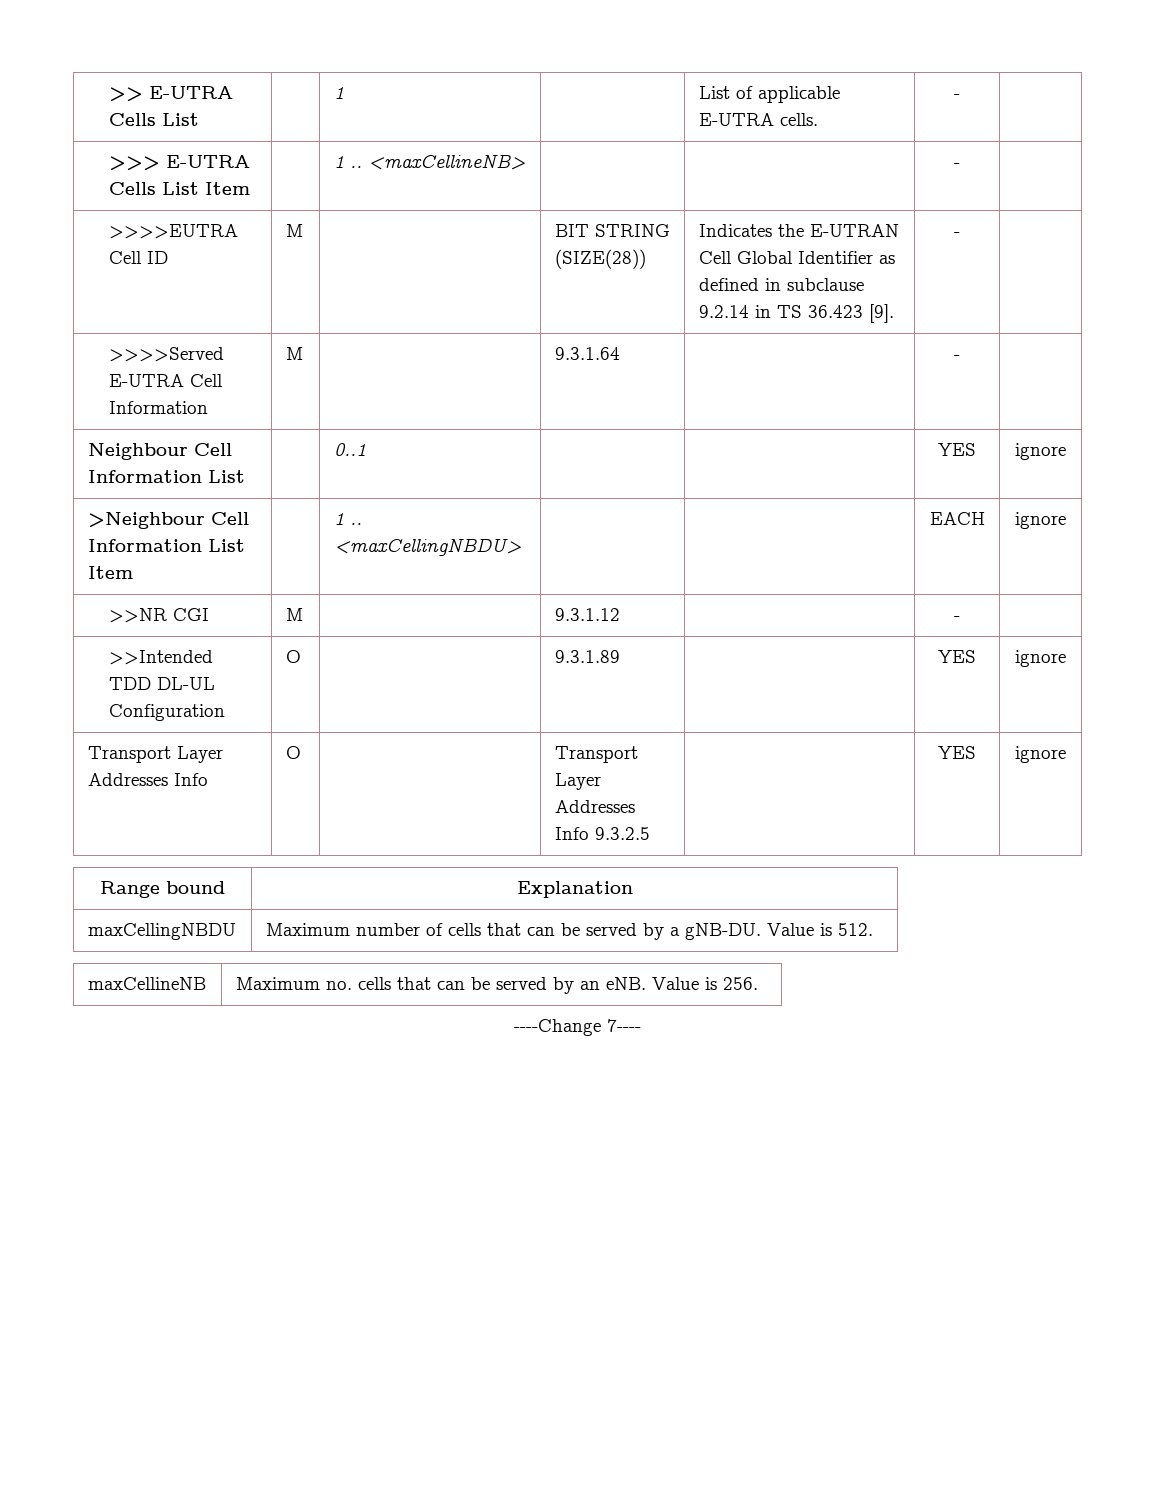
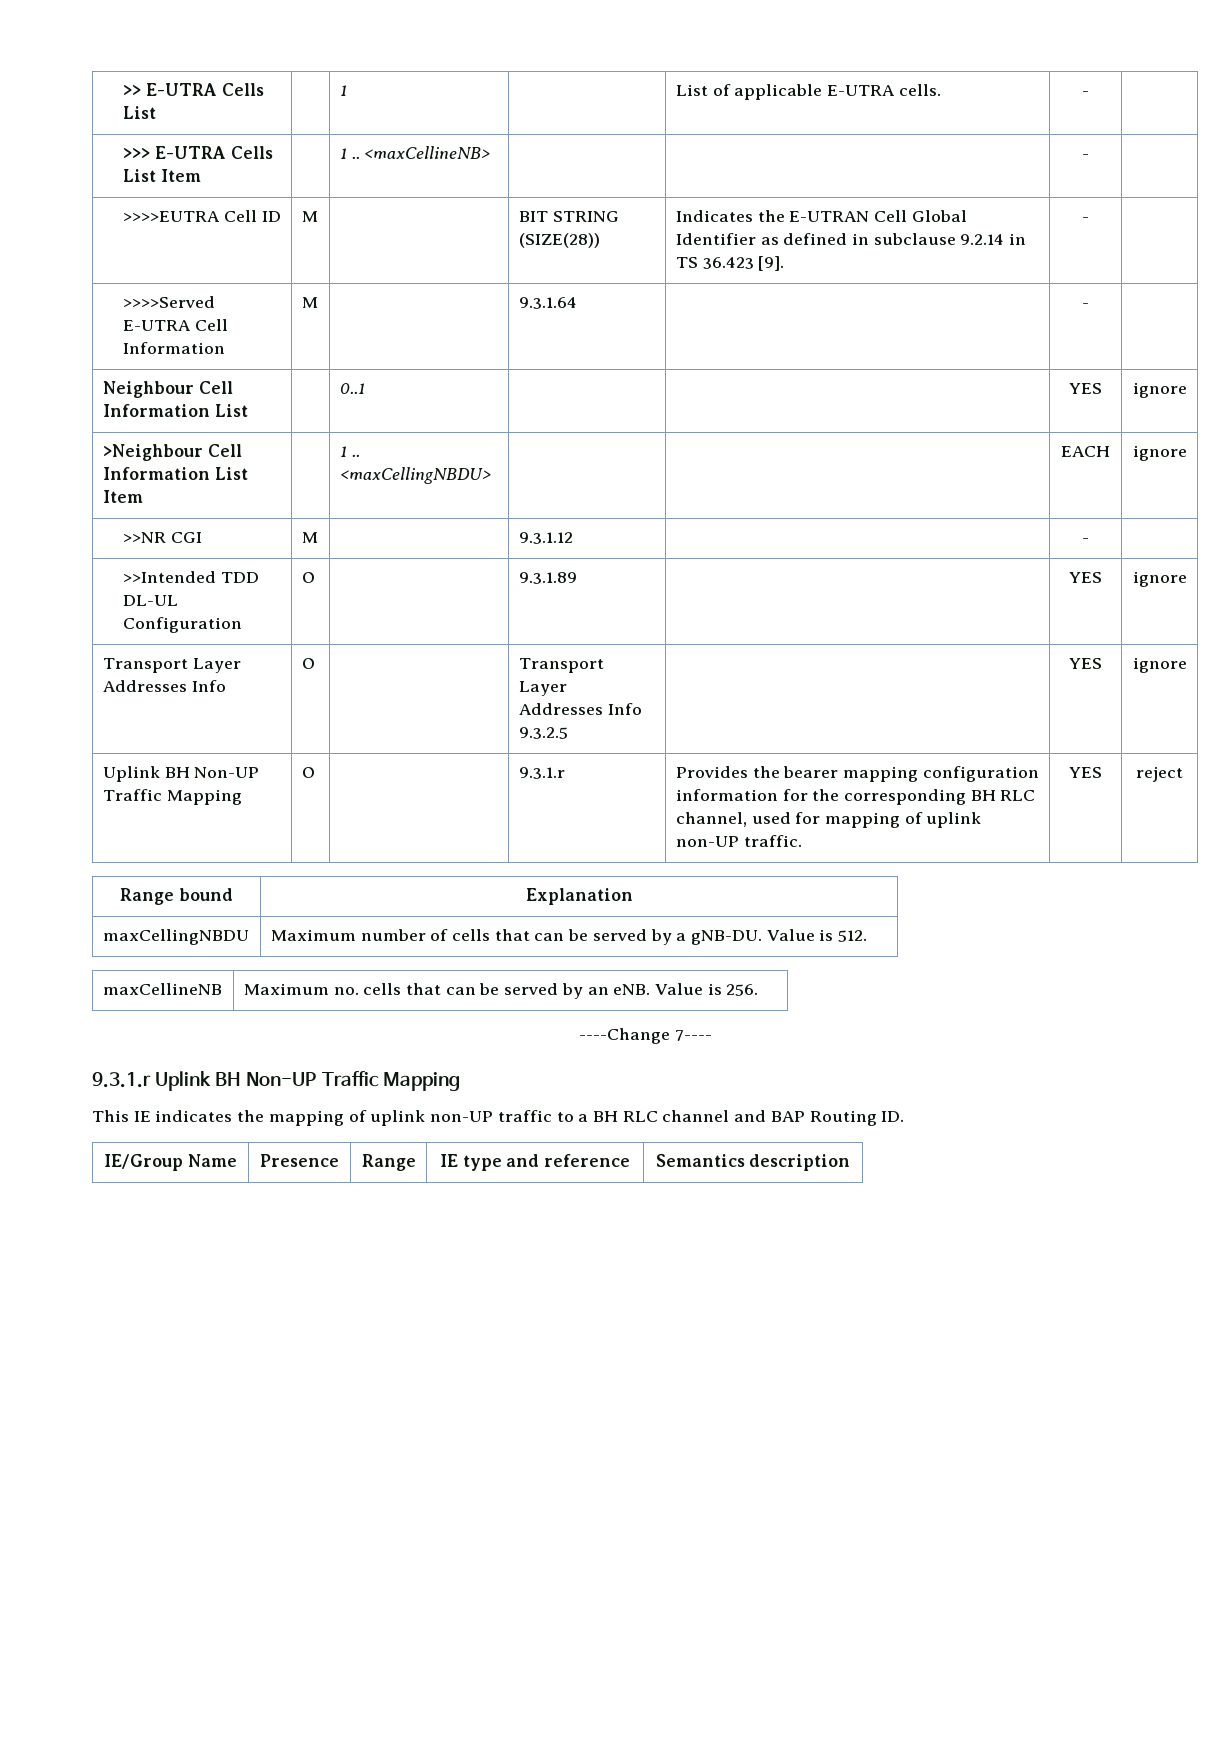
(1066, 754) none -> [102,766,260,782] [102,789,242,805] [301,767,315,778] [518,767,565,779] [675,766,1039,782] [675,789,1036,805] [675,812,982,828] [675,835,802,847] [1069,767,1102,778] [1136,766,1183,782] // Uplink BH Non-UP Traffic Mapping | O | | 9.3.1.r | Provides the bearer mapping configuration information for the corresponding BH RLC channel, used for mapping of uplink non-UP traffic. | YES | reject
(641, 1025) none -> [92,1071,460,1091] [92,1110,905,1126] [104,1154,237,1171] [260,1154,339,1167] [361,1154,416,1171] [439,1154,631,1171] [655,1154,851,1171] // 9.3.1.r Uplink BH Non-UP Traffic Mapping // This IE indicates the mapping of uplink non-UP traffic to a BH RLC channel and BAP Routing ID. // IE/Group Name | Presence | Range | IE type and reference | Semantics description

